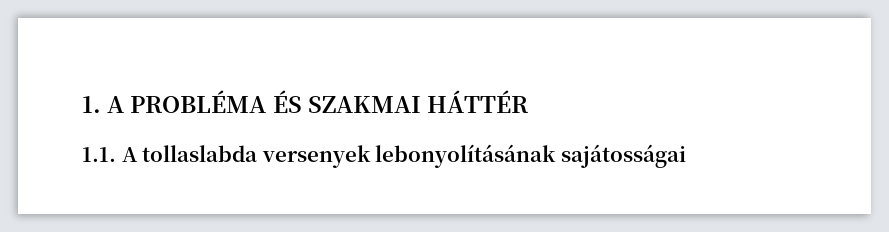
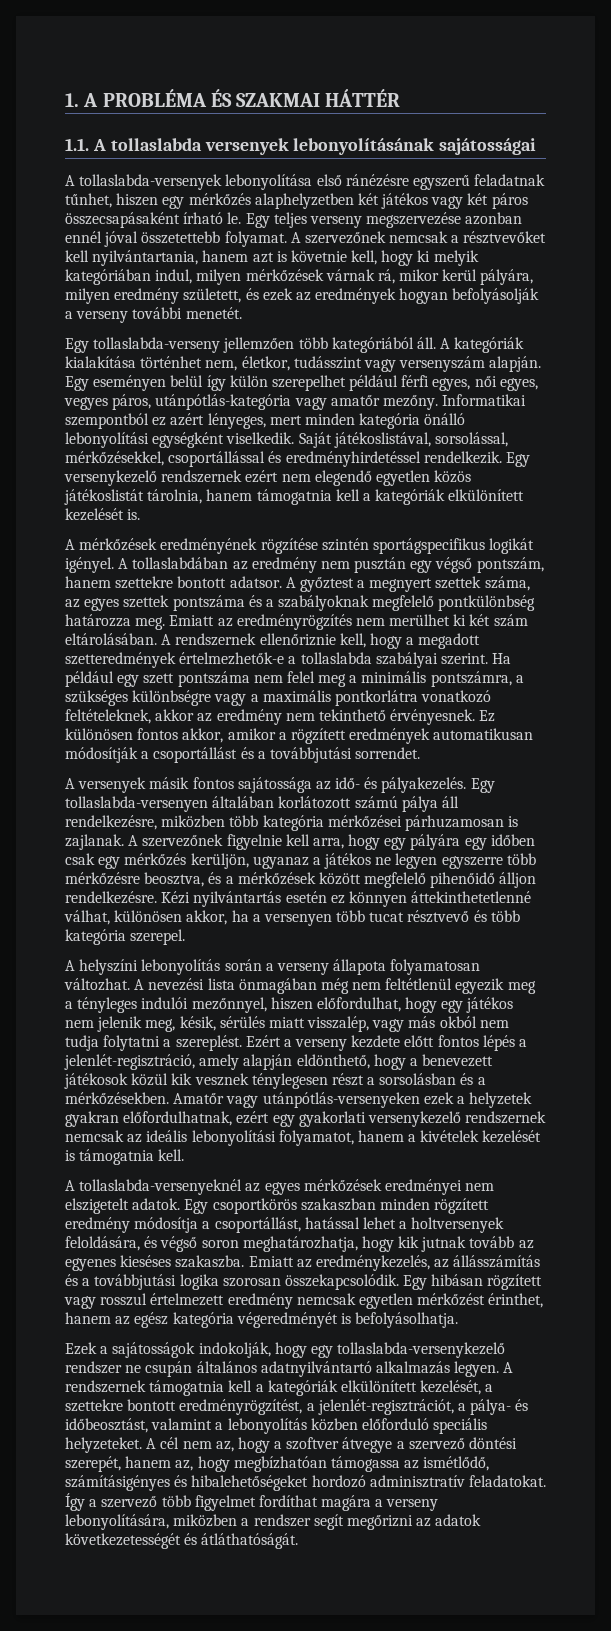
(686, 156) none -> [65,174,546,190] [65,193,528,209] [65,212,523,228] [65,231,547,247] [65,250,479,266] [65,269,534,285] [65,288,540,304] [65,307,242,323] [65,337,525,353] [65,356,542,372] [65,375,538,391] [64,394,527,410] [65,413,466,429] [65,432,508,448] [65,451,530,467] [64,470,472,486] [64,489,525,505] [65,508,141,521] [65,538,535,554] [65,557,544,573] [65,576,530,592] [65,595,536,611] [65,614,528,630] [65,633,481,649] [65,652,512,668] [65,671,524,687] [65,690,492,706] [65,709,496,725] [65,728,534,744] [65,747,421,763] [65,777,495,793] [65,796,459,812] [65,815,519,831] [65,834,535,850] [65,853,536,869] [65,872,537,888] [65,891,532,907] [64,910,520,926] [65,929,186,945] [65,959,481,975] [64,978,536,994] [65,997,514,1013] [65,1016,509,1032] [65,1035,528,1051] [64,1054,494,1070] [64,1073,486,1089] [65,1092,533,1108] [65,1111,547,1127] [65,1130,542,1146] [65,1149,185,1165] [65,1179,495,1195] [65,1198,490,1214] [65,1217,505,1233] [65,1236,534,1252] [65,1255,541,1271] [65,1274,543,1290] [64,1293,544,1309] [65,1312,459,1328] [65,1342,506,1358] [65,1361,514,1377] [65,1380,494,1396] [65,1399,529,1415] [65,1418,488,1434] [65,1437,518,1453] [65,1456,490,1472] [65,1475,546,1491] [65,1493,439,1511] [65,1514,482,1530] [65,1533,299,1549] // A tollaslabda-versenyek lebonyolítása első ránézésre egyszerű feladatnak tűnhet, hiszen egy mérkőzés alaphelyzetben két játékos vagy két páros összecsapásaként írható le. Egy teljes verseny megszervezése azonban ennél jóval összetettebb folyamat. A szervezőnek nemcsak a résztvevőket kell nyilvántartania, hanem azt is követnie kell, hogy ki melyik kategóriában indul, milyen mérkőzések várnak rá, mikor kerül pályára, milyen eredmény született, és ezek az eredmények hogyan befolyásolják a verseny további menetét. // Egy tollaslabda-verseny jellemzően több kategóriából áll. A kategóriák kialakítása történhet nem, életkor, tudásszint vagy versenyszám alapján. Egy eseményen belül így külön szerepelhet például férfi egyes, női egyes, vegyes páros, utánpótlás-kategória vagy amatőr mezőny. Informatikai szempontból ez azért lényeges, mert minden kategória önálló lebonyolítási egységként viselkedik. Saját játékoslistával, sorsolással, mérkőzésekkel, csoportállással és eredményhirdetéssel rendelkezik. Egy versenykezelő rendszernek ezért nem elegendő egyetlen közös játékoslistát tárolnia, hanem támogatnia kell a kategóriák elkülönített kezelését is. // A mérkőzések eredményének rögzítése szintén sportágspecifikus logikát igényel. A tollaslabdában az eredmény nem pusztán egy végső pontszám, hanem szettekre bontott adatsor. A győztest a megnyert szettek száma, az egyes szettek pontszáma és a szabályoknak megfelelő pontkülönbség határozza meg. Emiatt az eredményrögzítés nem merülhet ki két szám eltárolásában. A rendszernek ellenőriznie kell, hogy a megadott szetteredmények értelmezhetők-e a tollaslabda szabályai szerint. Ha például egy szett pontszáma nem felel meg a minimális pontszámra, a szükséges különbségre vagy a maximális pontkorlátra vonatkozó feltételeknek, akkor az eredmény nem tekinthető érvényesnek. Ez különösen fontos akkor, amikor a rögzített eredmények automatikusan módosítják a csoportállást és a továbbjutási sorrendet. // A versenyek másik fontos sajátossága az idő- és pályakezelés. Egy tollaslabda-versenyen általában korlátozott számú pálya áll rendelkezésre, miközben több kategória mérkőzései párhuzamosan is zajlanak. A szervezőnek figyelnie kell arra, hogy egy pályára egy időben csak egy mérkőzés kerüljön, ugyanaz a játékos ne legyen egyszerre több mérkőzésre beosztva, és a mérkőzések között megfelelő pihenőidő álljon rendelkezésre. Kézi nyilvántartás esetén ez könnyen áttekinthetetlenné válhat, különösen akkor, ha a versenyen több tucat résztvevő és több kategória szerepel. // A helyszíni lebonyolítás során a verseny állapota folyamatosan változhat. A nevezési lista önmagában még nem feltétlenül egyezik meg a tényleges indulói mezőnnyel, hiszen előfordulhat, hogy egy játékos nem jelenik meg, késik, sérülés miatt visszalép, vagy más okból nem tudja folytatni a szereplést. Ezért a verseny kezdete előtt fontos lépés a jelenlét-regisztráció, amely alapján eldönthető, hogy a benevezett játékosok közül kik vesznek ténylegesen részt a sorsolásban és a mérkőzésekben. Amatőr vagy utánpótlás-versenyeken ezek a helyzetek gyakran előfordulhatnak, ezért egy gyakorlati versenykezelő rendszernek nemcsak az ideális lebonyolítási folyamatot, hanem a kivételek kezelését is támogatnia kell. // A tollaslabda-versenyeknél az egyes mérkőzések eredményei nem elszigetelt adatok. Egy csoportkörös szakaszban minden rögzített eredmény módosítja a csoportállást, hatással lehet a holtversenyek feloldására, és végső soron meghatározhatja, hogy kik jutnak tovább az egyenes kieséses szakaszba. Emiatt az eredménykezelés, az állásszámítás és a továbbjutási logika szorosan összekapcsolódik. Egy hibásan rögzített vagy rosszul értelmezett eredmény nemcsak egyetlen mérkőzést érinthet, hanem az egész kategória végeredményét is befolyásolhatja. // Ezek a sajátosságok indokolják, hogy egy tollaslabda-versenykezelő rendszer ne csupán általános adatnyilvántartó alkalmazás legyen. A rendszernek támogatnia kell a kategóriák elkülönített kezelését, a szettekre bontott eredményrögzítést, a jelenlét-regisztrációt, a pálya- és időbeosztást, valamint a lebonyolítás közben előforduló speciális helyzeteket. A cél nem az, hogy a szoftver átvegye a szervező döntési szerepét, hanem az, hogy megbízhatóan támogassa az ismétlődő, számításigényes és hibalehetőségeket hordozó adminisztratív feladatokat. Így a szervező több figyelmet fordíthat magára a verseny lebonyolítására, miközben a rendszer segít megőrizni az adatok következetességét és átláthatóságát.

